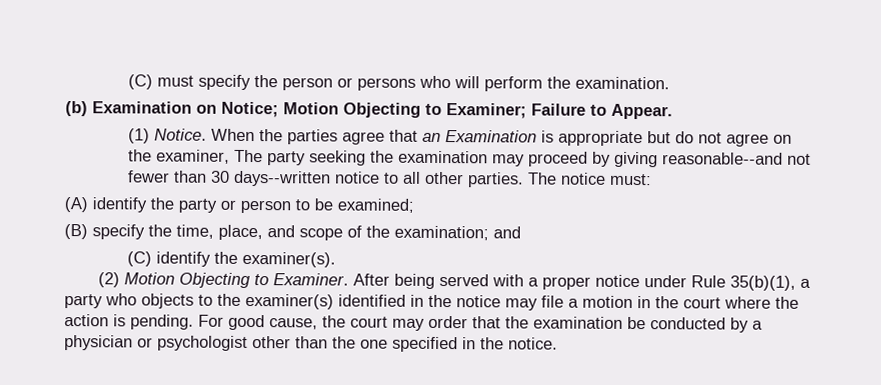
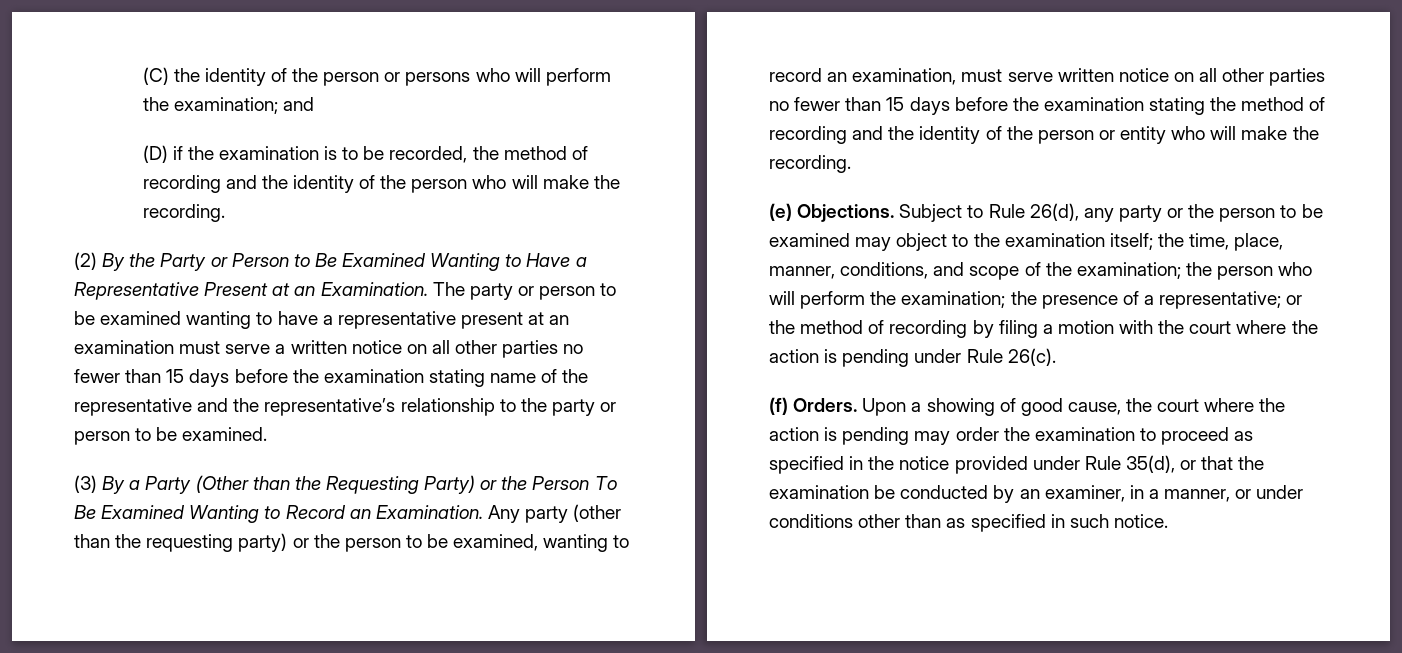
[128,74,252,91] (C) must specify -> [142,67,287,86] (C) the identity of
[575,76,671,90] [65,101,673,120] [128,128,793,147] [128,149,812,168] [128,170,653,188] [64,197,147,213] examination. // (b) Examination on Notice; Motion Objecting to Examiner; Failure to Appear. // (1) Notice. When the parties agree that an Examination is appropriate but do not agree on the examiner, The party seeking the examination may proceed by giving reasonable--and not fewer than 30 days--written notice to all other parties. The notice must: // (A) identify -> [173,97,314,114] [142,145,588,163] [142,175,620,193] [142,204,225,222] [74,252,587,271] [74,282,617,300] [74,311,570,329] [74,340,584,358] [74,369,589,387] [74,398,516,416] examination; and // (D) if the examination is to be recorded, the method of recording and the identity of the person who will make the recording. // (2) By the Party or Person to Be Examined Wanting to Have a Representative Present at an Examination. The party or person to be examined wanting to have a representative present at an examination must serve a written notice on all other parties no fewer than 15 days before the examination stating name of the representative and the representative’s relationship to
[337,198,414,213] [64,224,145,240] examined; // (B) specify -> [182,427,268,441] [74,475,617,494] [74,504,622,523] [74,533,630,552] [769,68,1326,86] [769,97,1326,115] [769,126,1319,144] [769,155,851,173] [769,203,1323,222] [769,233,1153,251] examined. // (3) By a Party (Other than the Requesting Party) or the Person To Be Examined Wanting to Record an Examination. Any party (other than the requesting party) or the person to be examined, wanting to record an examination, must serve written notice on all other parties no fewer than 15 days before the examination stating the method of recording and the identity of the person or entity who will make the recording. // (e) Objections. Subject to Rule 26(d), any party or the person to be examined may object to the examination itself;
(263, 232) none -> [769,262,929,279] manner, conditions,
[493,226,521,239] [127,251,337,268] [98,272,812,291] [64,293,564,311] and // (C) identify the examiner(s). // (2) Motion Objecting to Examiner. After being served with a proper notice under Rule 35(b)(1), a party who objects to the examiner(s) identified in the notice may file -> [1185,262,1313,280] [769,291,1303,309] [769,320,1038,338] the person who will perform the examination; the presence of a representative; or the method of recording by filing
[637,296,799,309] [64,314,468,331] in the court where the action is pending. For good cause, the court may order -> [1119,320,1318,334] [769,348,1056,367] [769,397,1286,416] [769,427,1254,445] [769,455,1197,474] with the court where the action is pending under Rule 26(c). // (f) Orders. Upon a showing of good cause, the court where the action is pending may order the examination to proceed as specified in the notice provided under Rule 35(d), or
[752,320,763,330] [64,335,504,353] a physician or psychologist other than the one specified in the -> [1019,485,1304,502] [769,514,1109,532] an examiner, in a manner, or under conditions other than as specified in such

